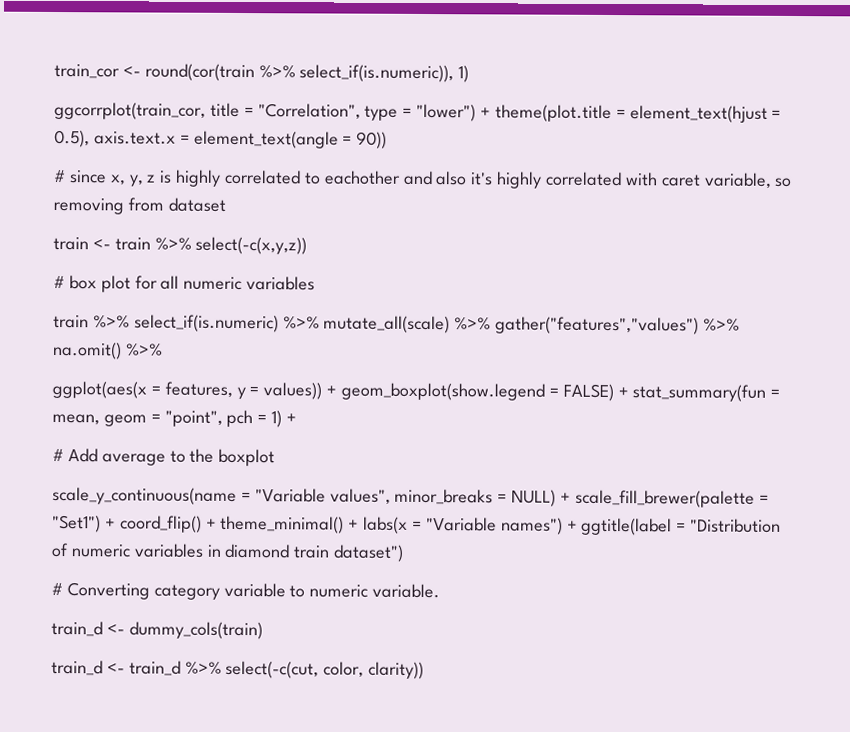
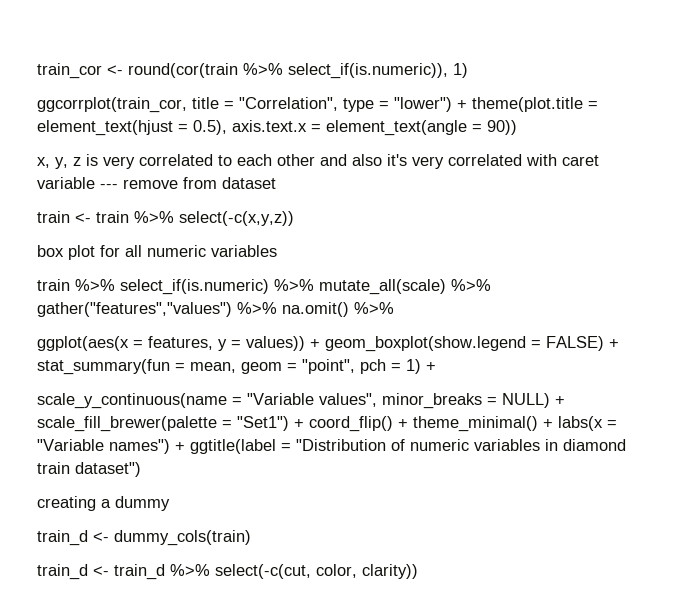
[53,169,107,184] # since -> (517, 127) none
[175,169,222,187] highly -> [103,156,135,169] very
[323,170,401,185] eachother -> [237,154,315,166] each other
[496,171,543,189] highly -> [412,156,444,169] very
[703,172,793,189] [53,197,124,215] variable, so removing -> [37,177,178,189] variable --- remove
[53,275,65,289] # -> (294, 218) none
[52,448,276,467] // # Add average to the boxplot -> (436, 366) none
[51,582,441,600] # Converting category variable to numeric variable. -> [37,496,170,511] creating a dummy

